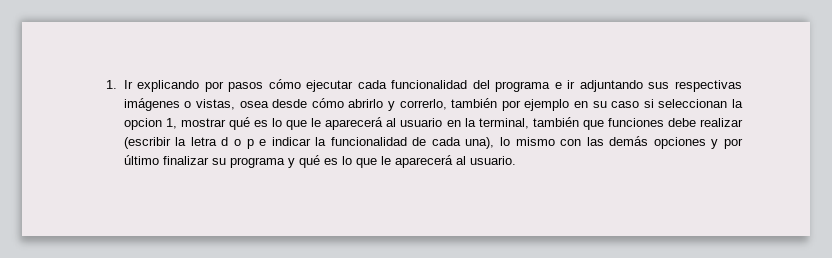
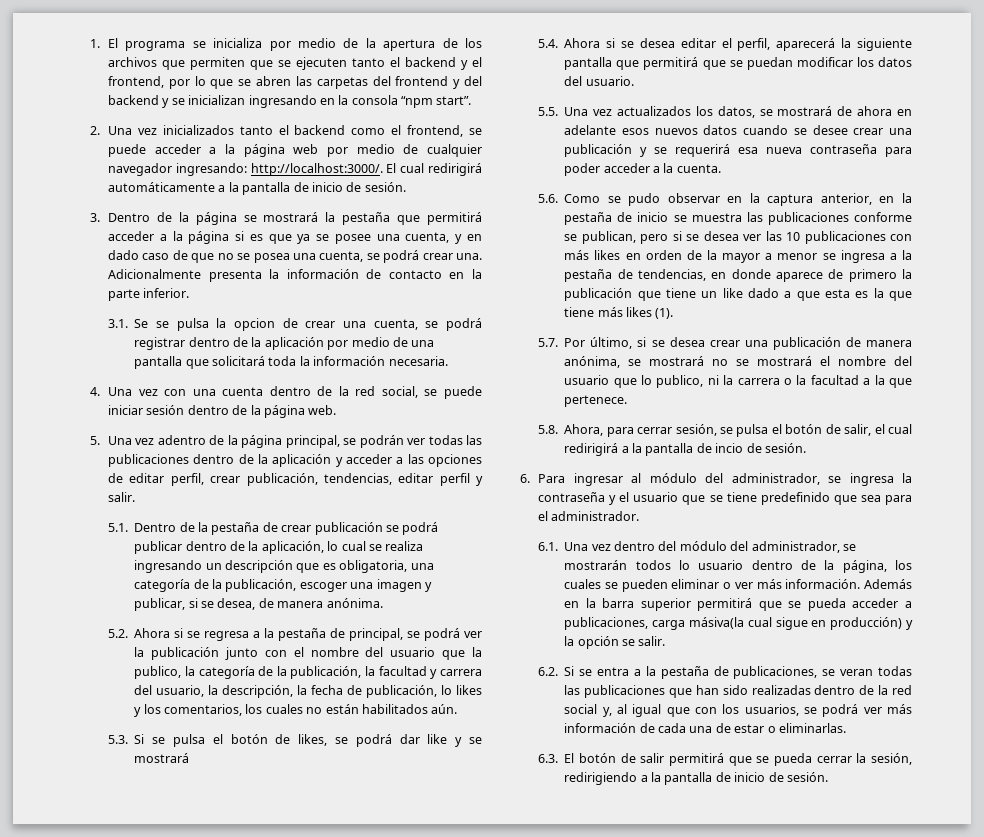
[123,79,743,92] [123,98,743,111] [123,117,743,130] [123,136,743,149] [123,155,516,168] Ir explicando por pasos cómo ejecutar cada funcionalidad del programa e ir adjuntando sus respectivas imágenes o vistas, osea desde cómo abrirlo y correrlo, también por ejemplo en su caso si seleccionan la opcion 1, mostrar qué es lo que le aparecerá al usuario en la terminal, también que funciones debe realizar (escribir la letra d o p e indicar la funcionalidad de cada una), lo mismo con las demás opciones y por último finalizar su programa y qué es lo que le aparecerá al usuario. -> [108,38,482,51] [108,57,483,70] [108,76,483,89] [108,95,472,108] [90,125,482,137] [108,144,482,157] [108,163,483,176] [108,182,406,195] [90,212,482,225] [108,231,483,244] [108,250,483,263] [108,269,482,282] [108,288,190,301] [108,318,482,331] [134,337,435,350] [134,356,448,369] [90,386,483,399] [108,405,337,418] [90,435,482,448] [108,454,482,467] [108,473,483,486] [108,492,136,502] [108,522,439,535] [134,541,424,554] [134,560,434,573] [134,579,432,592] [134,598,383,611] [108,628,482,641] [134,647,482,660] [134,666,482,679] [134,685,483,698] [134,704,458,717] [108,734,482,747] [134,753,190,763] [538,38,912,51] [564,57,912,70] [564,76,634,86] [538,106,912,118] [564,125,912,135] [564,144,912,157] [564,163,721,176] [538,193,912,206] [564,212,912,225] [564,231,912,244] [564,250,912,263] [564,269,912,282] [564,288,912,301] [564,307,674,319] [538,337,912,350] [564,356,912,368] [564,375,912,388] [564,395,628,407] [538,424,912,437] [564,443,806,456] [520,473,912,486] [538,492,912,505] [538,511,640,521] [538,541,856,553] [564,560,912,573] [564,579,912,592] [564,598,912,611] [564,617,913,630] [564,636,666,649] [538,666,912,679] [564,685,912,698] [564,704,912,717] [564,723,846,733] [538,753,912,766] [564,772,828,785] El programa se inicializa por medio de la apertura de los archivos que permiten que se ejecuten tanto el backend y el frontend, por lo que se abren las carpetas del frontend y del backend y se inicializan ingresando en la consola “npm start”. // 2. Una vez inicializados tanto el backend como el frontend, se puede acceder a la página web por medio de cualquier navegador ingresando: http://localhost:3000/. El cual redirigirá automáticamente a la pantalla de inicio de sesión. // 3. Dentro de la página se mostrará la pestaña que permitirá acceder a la página si es que ya se posee una cuenta, y en dado caso de que no se posea una cuenta, se podrá crear una. Adicionalmente presenta la información de contacto en la parte inferior. // 3.1. Se se pulsa la opcion de crear una cuenta, se podrá registrar dentro de la aplicación por medio de una pantalla que solicitará toda la información necesaria. // 4. Una vez con una cuenta dentro de la red social, se puede iniciar sesión dentro de la página web. // 5. Una vez adentro de la página principal, se podrán ver todas las publicaciones dentro de la aplicación y acceder a las opciones de editar perfil, crear publicación, tendencias, editar perfil y salir. // 5.1. Dentro de la pestaña de crear publicación se podrá publicar dentro de la aplicación, lo cual se realiza ingresando un descripción que es obligatoria, una categoría de la publicación, escoger una imagen y publicar, si se desea, de manera anónima. // 5.2. Ahora si se regresa a la pestaña de principal, se podrá ver la publicación junto con el nombre del usuario que la publico, la categoría de la publicación, la facultad y carrera del usuario, la descripción, la fecha de publicación, lo likes y los comentarios, los cuales no están habilitados aún. // 5.3. Si se pulsa el botón de likes, se podrá dar like y se mostrará // 5.4. Ahora si se desea editar el perfil, aparecerá la siguiente pantalla que permitirá que se puedan modificar los datos del usuario. // 5.5. Una vez actualizados los datos, se mostrará de ahora en adelante esos nuevos datos cuando se desee crear una publicación y se requerirá esa nueva contraseña para poder acceder a la cuenta. // 5.6. Como se pudo observar en la captura anterior, en la pestaña de inicio se muestra las publicaciones conforme se publican, pero si se desea ver las 10 publicaciones con más likes en orden de la mayor a menor se ingresa a la pestaña de tendencias, en donde aparece de primero la publicación que tiene un like dado a que esta es la que tiene más likes (1). // 5.7. Por último, si se desea crear una publicación de manera anónima, se mostrará no se mostrará el nombre del usuario que lo publico, ni la carrera o la facultad a la que pertenece. // 5.8. Ahora, para cerrar sesión, se pulsa el botón de salir, el cual redirigirá a la pantalla de incio de sesión. // 6. Para ingresar al módulo del administrador, se ingresa la contraseña y el usuario que se tiene predefinido que sea para el administrador. // 6.1. Una vez dentro del módulo del administrador, se mostrarán todos lo usuario dentro de la página, los cuales se pueden eliminar o ver más información. Además en la barra superior permitirá que se pueda acceder a publicaciones, carga másiva(la cual sigue en producción) y la opción se salir. // 6.2. Si se entra a la pestaña de publicaciones, se veran todas las publicaciones que han sido realizadas dentro de la red social y, al igual que con los usuarios, se podrá ver más información de cada una de estar o eliminarlas. // 6.3. El botón de salir permitirá que se pueda cerrar la sesión, redirigiendo a la pantalla de inicio de sesión.

